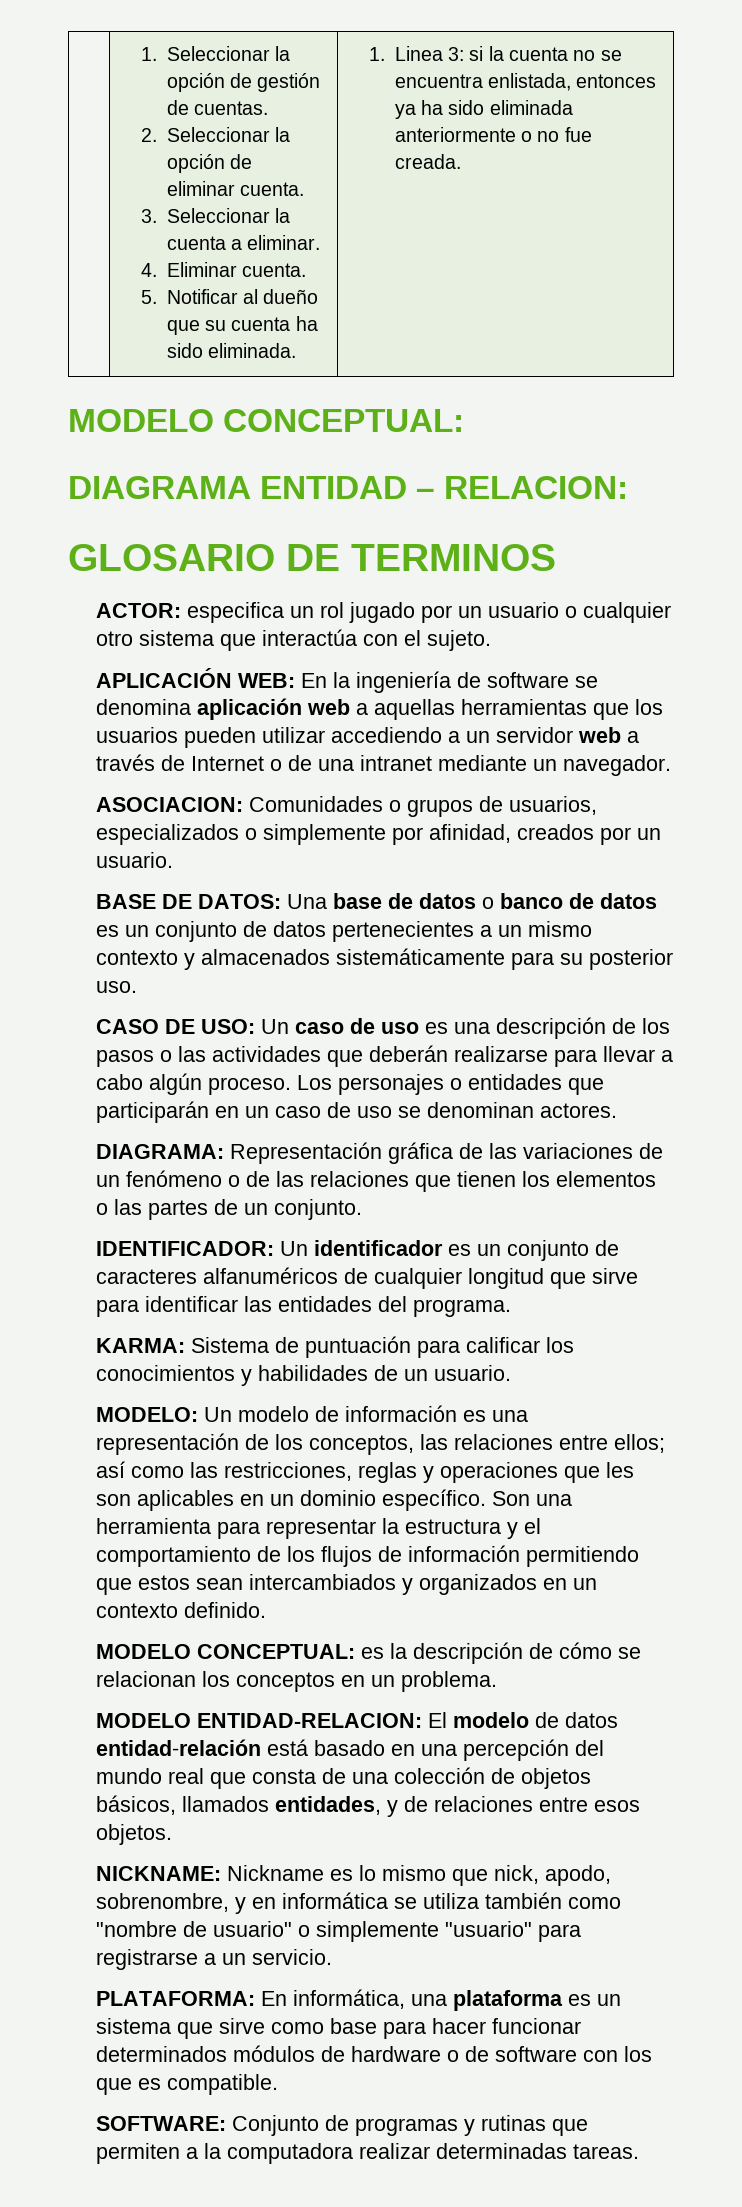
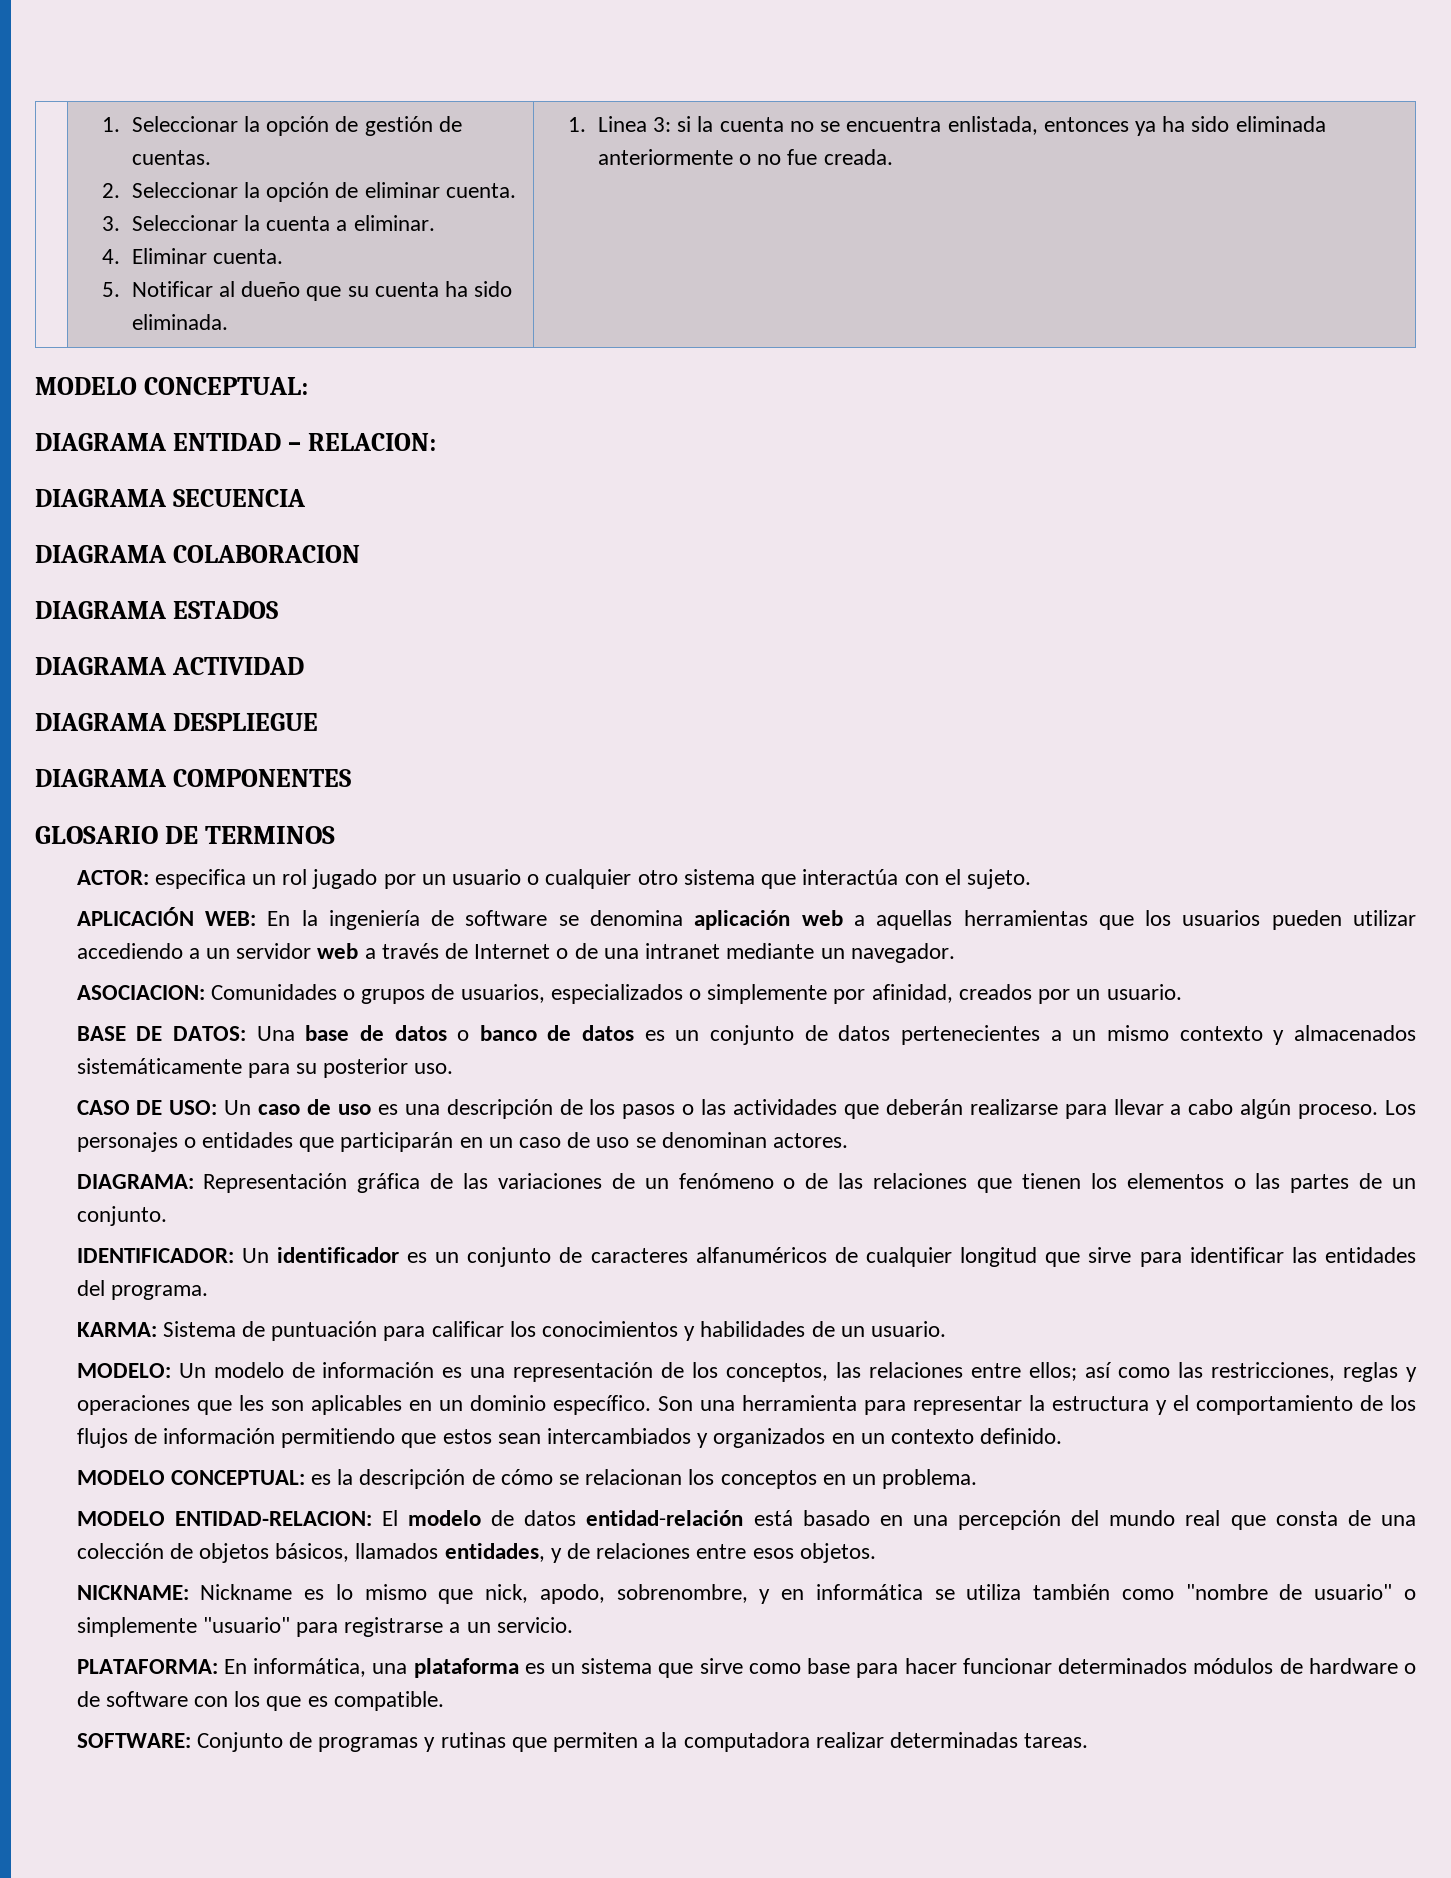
(629, 487) none -> [35,489,306,507] [35,545,360,563] [35,601,278,619] [35,657,304,675] [35,713,318,731] [35,769,351,787] // DIAGRAMA SECUENCIA // DIAGRAMA COLABORACION // DIAGRAMA ESTADOS // DIAGRAMA ACTIVIDAD // DIAGRAMA DESPLIEGUE // DIAGRAMA COMPONENTES

